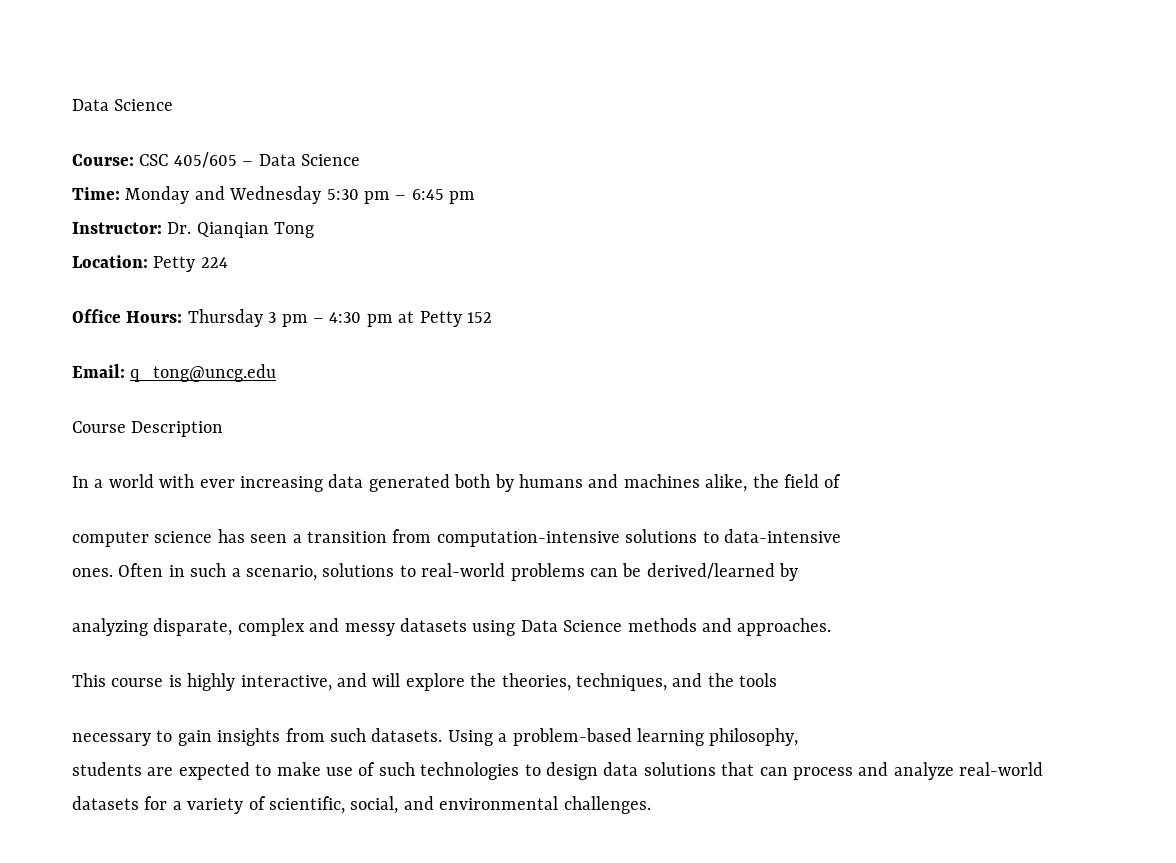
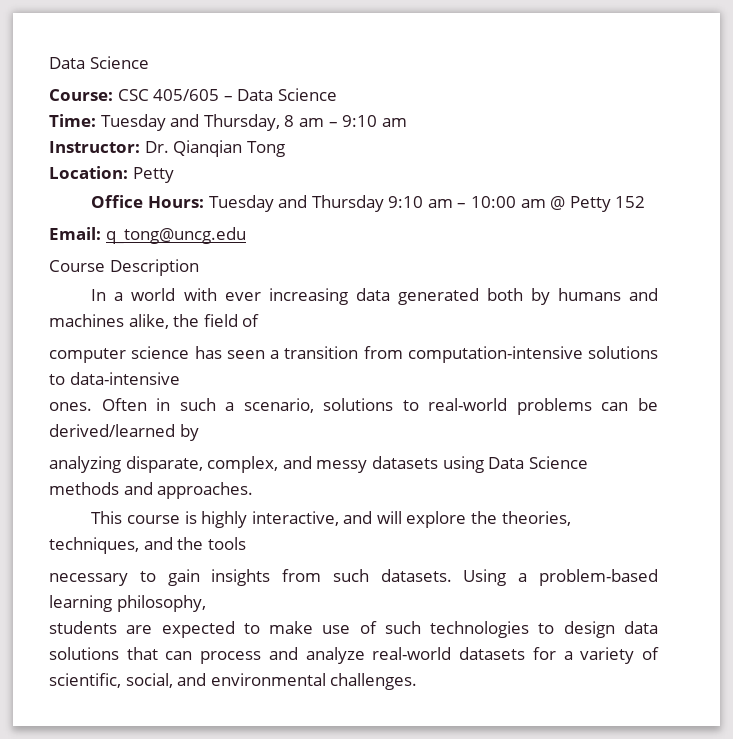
[125,186,476,204] Monday and Wednesday 5:30 pm – 6:45 pm -> [100,114,407,131] Tuesday and Thursday, 8 am – 9:10 am
[200,257,228,268] 224 -> (174, 175) none
[187,309,415,327] Thursday 3 pm – 4:30 pm at -> [208,195,566,212] Tuesday and Thursday 9:10 am – 10:00 am @
[237,618,305,636] complex -> [207,456,279,473] complex,

